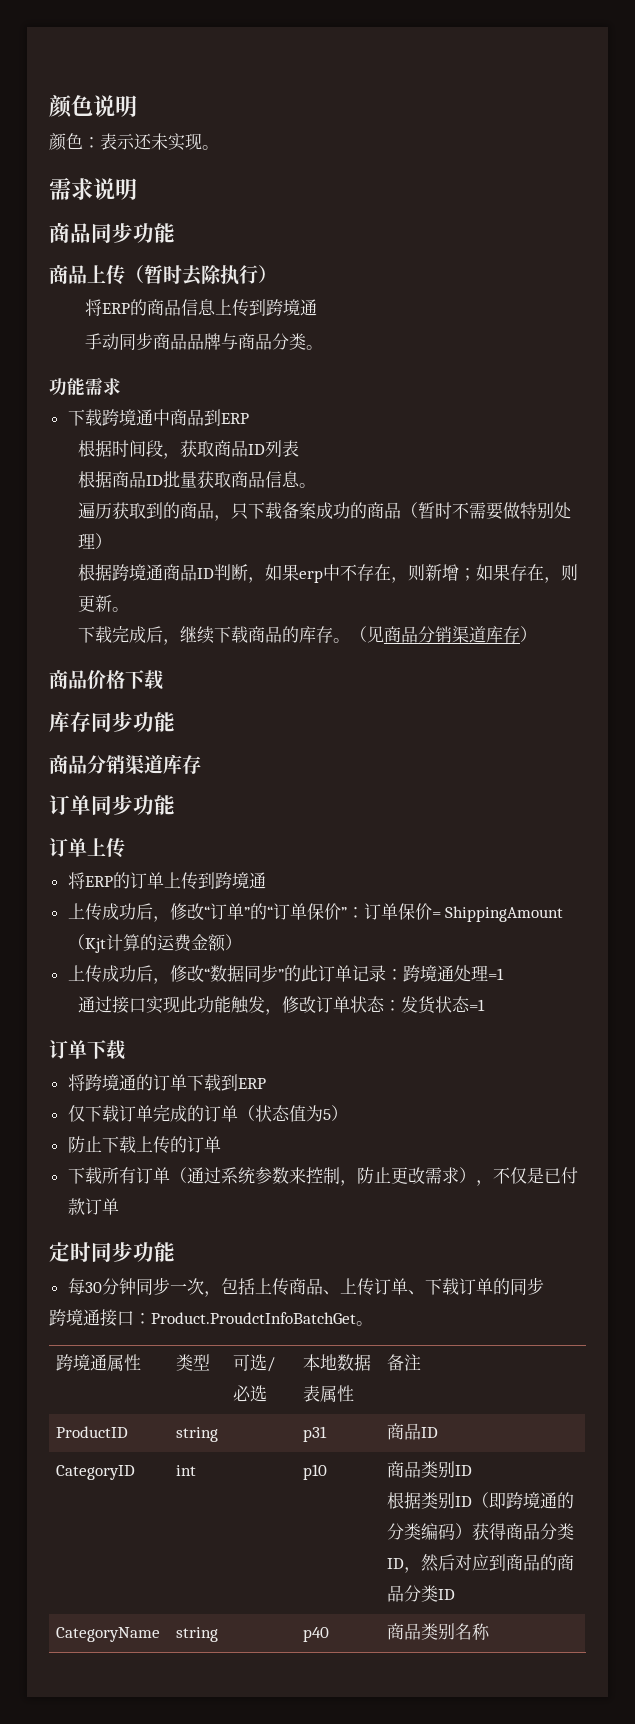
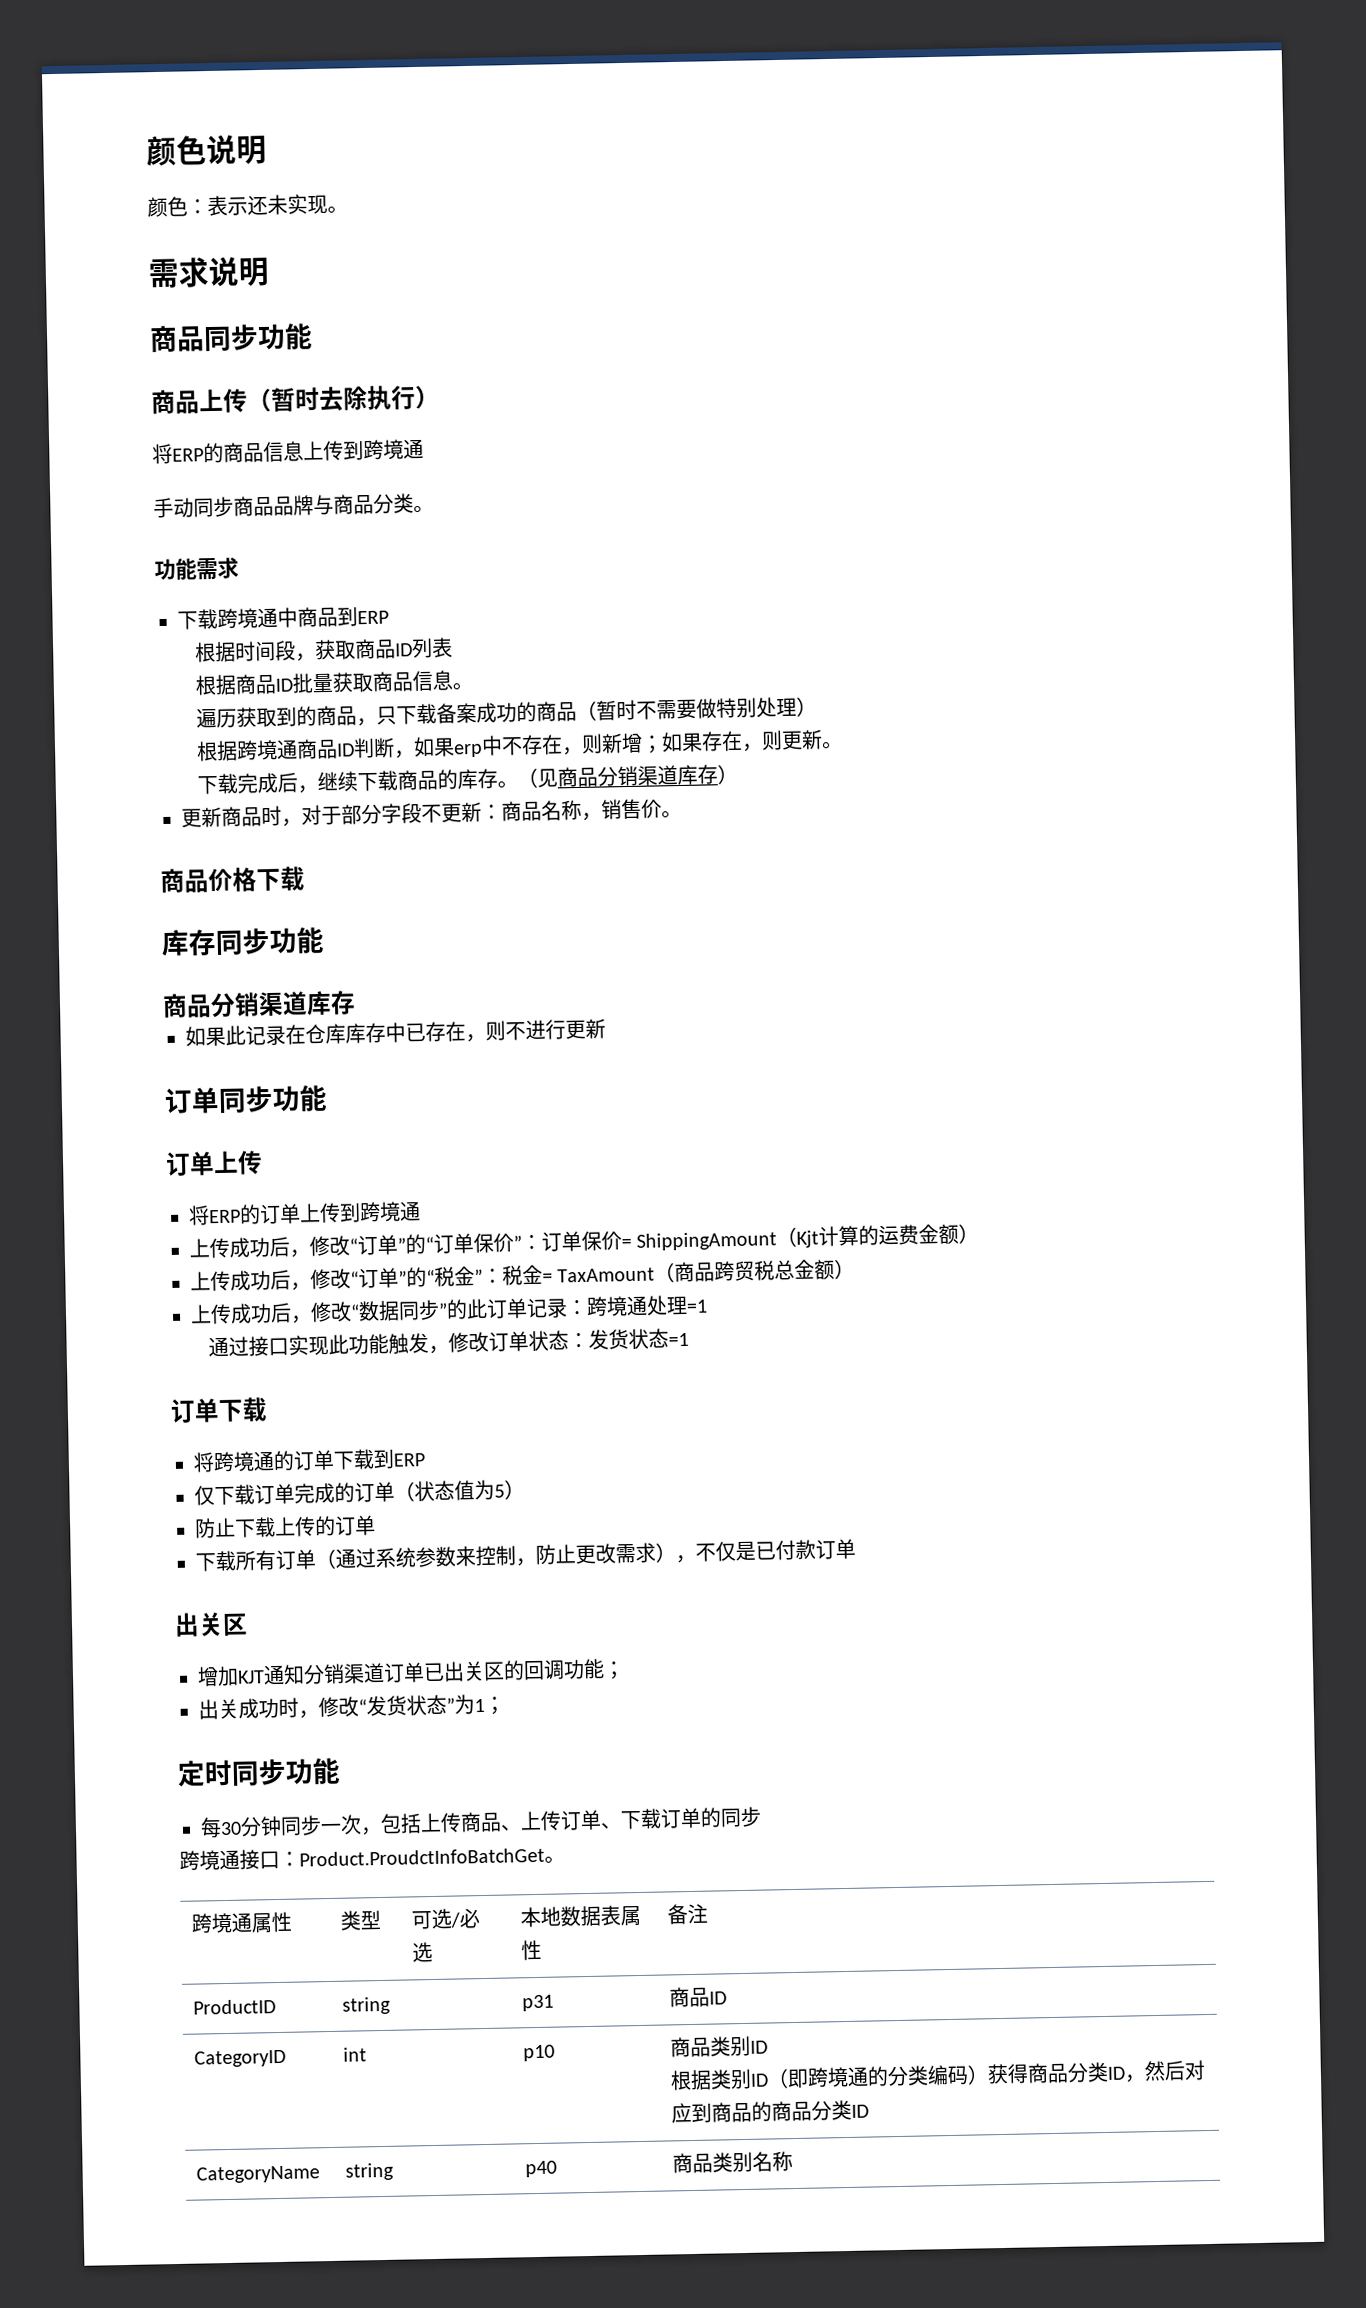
(538, 634) none -> [181,798,682,828] // 更新商品时，对于部分字段不更新：商品名称，销售价。
(201, 764) none -> [185,1018,606,1047] // 如果此记录在仓库库存中已存在，则不进行更新
(242, 942) none -> [190,1258,856,1292] // 上传成功后，修改“订单”的“税金”：税金= TaxAmount（商品跨贸税总金额）
(119, 1206) none -> [174,1612,248,1637] [197,1658,625,1687] [198,1694,505,1720] // 出关区 // 增加KJT通知分销渠道订单已出关区的回调功能； // 出关成功时，修改“发货状态”为1；

